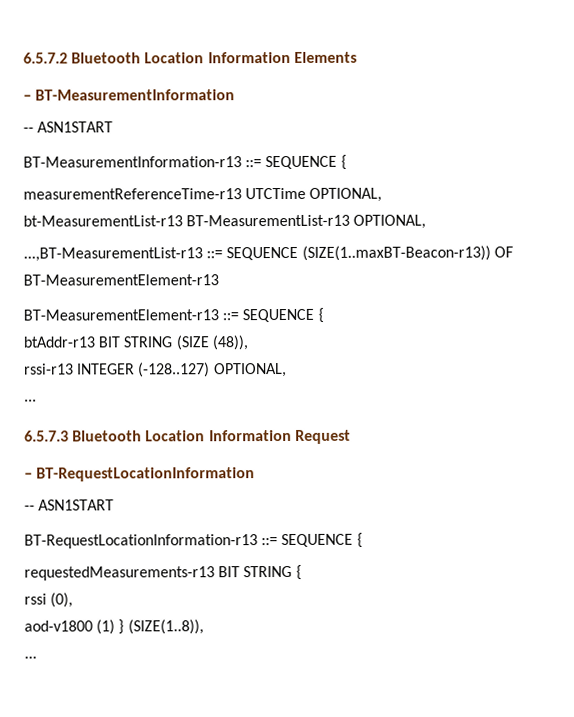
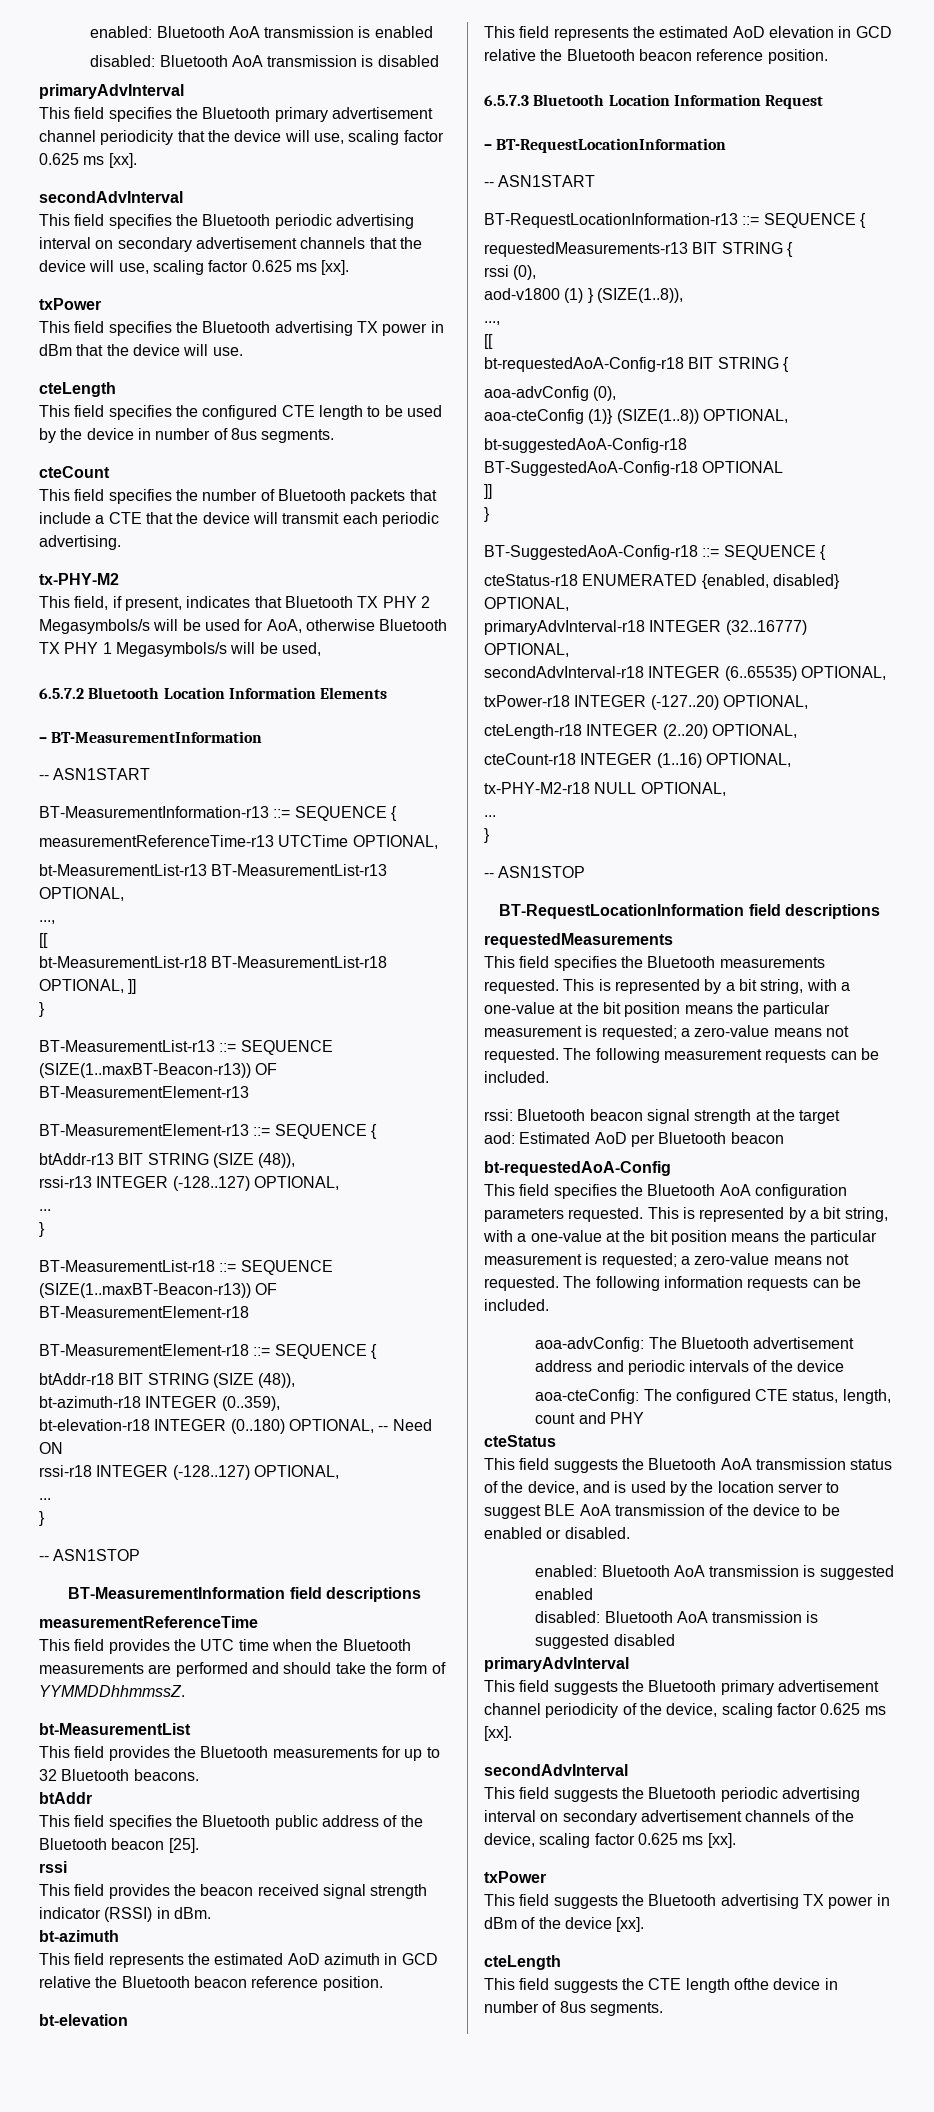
(23, 58) none -> [90,26,433,38] [90,55,439,67] [39,84,184,99] [39,107,433,122] [39,130,444,145] [39,153,137,168] [39,191,183,203] [39,214,414,229] [39,237,422,252] [39,260,350,275] [39,298,101,310] [39,321,444,336] [39,344,243,356] [39,382,116,397] [39,405,442,420] [39,428,335,443] [39,466,110,478] [39,489,437,504] [39,512,439,527] [39,535,121,550] [39,573,119,585] [39,596,430,611] [39,619,448,634] [39,642,321,657] enabled: Bluetooth AoA transmission is enabled // disabled: Bluetooth AoA transmission is disabled // primaryAdvInterval // This field specifies the Bluetooth primary advertisement channel periodicity that the device will use, scaling factor 0.625 ms [xx]. // secondAdvInterval // This field specifies the Bluetooth periodic advertising interval on secondary advertisement channels that the device will use, scaling factor 0.625 ms [xx]. // txPower // This field specifies the Bluetooth advertising TX power in dBm that the device will use. // cteLength // This field specifies the configured CTE length to be used by the device in number of 8us segments. // cteCount // This field specifies the number of Bluetooth packets that include a CTE that the device will transmit each periodic advertising. // tx-PHY-M2 // This field, if present, indicates that Bluetooth TX PHY 2 Megasymbols/s will be used for AoA, otherwise Bluetooth TX PHY 1 Megasymbols/s will be used, //
[23,247,203,262] ...,BT-MeasurementList-r13 -> [39,920,55,924] [39,933,48,948] [39,956,388,968] [39,979,137,994] [39,1002,45,1017] [39,1040,215,1052] ..., // [[ // bt-MeasurementList-r18 BT-MeasurementList-r18 OPTIONAL, ]] // } // BT-MeasurementList-r13
(37, 400) none -> [39,1222,45,1237] [39,1260,333,1275] [39,1283,278,1298] [39,1306,249,1318] [39,1344,377,1359] [39,1373,296,1388] [39,1396,280,1411] [39,1419,432,1434] [39,1442,63,1454] [39,1465,339,1480] [39,1498,51,1500] [39,1511,45,1526] [39,1549,141,1561] [68,1587,421,1602] [39,1616,258,1628] [39,1639,411,1654] [39,1662,446,1677] [39,1685,185,1697] [39,1723,191,1735] [39,1746,440,1761] [39,1769,199,1781] [39,1792,92,1804] [39,1815,423,1830] [39,1838,199,1853] [39,1861,67,1873] [39,1884,428,1899] [39,1907,211,1922] [39,1930,119,1942] [39,1953,438,1968] [39,1976,383,1991] [39,2014,128,2026] [484,26,892,41] [484,49,828,64] // } // BT-MeasurementList-r18 ::= SEQUENCE (SIZE(1..maxBT-Beacon-r13)) OF BT-MeasurementElement-r18 // BT-MeasurementElement-r18 ::= SEQUENCE { // btAddr-r18 BIT STRING (SIZE (48)), // bt-azimuth-r18 INTEGER (0..359), // bt-elevation-r18 INTEGER (0..180) OPTIONAL, -- Need ON // rssi-r18 INTEGER (-128..127) OPTIONAL, // ... // } // -- ASN1STOP // BT-MeasurementInformation field descriptions // measurementReferenceTime // This field provides the UTC time when the Bluetooth measurements are performed and should take the form of YYMMDDhhmmssZ. // bt-MeasurementList // This field provides the Bluetooth measurements for up to 32 Bluetooth beacons. // btAddr // This field specifies the Bluetooth public address of the Bluetooth beacon [25]. // rssi // This field provides the beacon received signal strength indicator (RSSI) in dBm. // bt-azimuth // This field represents the estimated AoD azimuth in GCD relative the Bluetooth beacon reference position. // bt-elevation // This field represents the estimated AoD elevation in GCD relative the Bluetooth beacon reference position.
[24,656,37,659] ... -> [484,321,500,325] [484,334,493,349] [484,357,789,372] [484,386,617,401] [484,409,788,424] [484,438,687,453] [484,461,784,476] [484,484,492,499] [484,507,490,522] [484,545,826,560] [484,574,840,589] [484,597,569,611] [484,620,807,635] [484,643,569,657] [484,666,886,681] [484,695,808,710] [484,724,797,739] [484,753,791,768] [484,782,726,796] [484,815,496,817] [484,828,490,843] [484,866,586,878] [499,904,880,919] [484,933,673,948] [484,956,825,971] [484,979,850,994] [484,1002,831,1017] [484,1025,849,1040] [484,1048,879,1063] [484,1071,549,1083] [484,1109,841,1124] [484,1132,784,1147] [484,1161,671,1176] [484,1184,847,1199] [484,1207,888,1222] [483,1230,877,1245] [484,1253,849,1268] [484,1276,861,1291] [484,1299,549,1311] [535,1337,855,1352] [535,1360,845,1375] [535,1389,891,1404] [535,1412,644,1424] [484,1435,556,1447] [484,1458,893,1473] [484,1481,840,1496] [484,1504,840,1519] [484,1527,630,1539] [535,1565,894,1580] [535,1588,594,1600] [535,1611,819,1623] [535,1634,675,1649] [484,1657,629,1672] [484,1680,879,1695] [484,1703,886,1718] [484,1726,512,1741] [484,1764,628,1776] [484,1787,860,1802] [484,1810,854,1825] [484,1833,736,1848] [484,1871,546,1883] [484,1894,890,1909] [484,1917,645,1932] [484,1955,561,1970] [484,1978,838,1993] [484,2001,663,2016] ..., // [[ // bt-requestedAoA-Config-r18 BIT STRING { // aoa-advConfig (0), // aoa-cteConfig (1)} (SIZE(1..8)) OPTIONAL, // bt-suggestedAoA-Config-r18 BT-SuggestedAoA-Config-r18 OPTIONAL // ]] // } // BT-SuggestedAoA-Config-r18 ::= SEQUENCE { // cteStatus-r18 ENUMERATED {enabled, disabled} OPTIONAL, // primaryAdvInterval-r18 INTEGER (32..16777) OPTIONAL, // secondAdvInterval-r18 INTEGER (6..65535) OPTIONAL, // txPower-r18 INTEGER (-127..20) OPTIONAL, // cteLength-r18 INTEGER (2..20) OPTIONAL, // cteCount-r18 INTEGER (1..16) OPTIONAL, // tx-PHY-M2-r18 NULL OPTIONAL, // ... // } // -- ASN1STOP // BT-RequestLocationInformation field descriptions // requestedMeasurements // This field specifies the Bluetooth measurements requested. This is represented by a bit string, with a one-value at the bit position means the particular measurement is requested; a zero-value means not requested. The following measurement requests can be included. // rssi: Bluetooth beacon signal strength at the target // aod: Estimated AoD per Bluetooth beacon // bt-requestedAoA-Config // This field specifies the Bluetooth AoA configuration parameters requested. This is represented by a bit string, with a one-value at the bit position means the particular measurement is requested; a zero-value means not requested. The following information requests can be included. // aoa-advConfig: The Bluetooth advertisement address and periodic intervals of the device // aoa-cteConfig: The configured CTE status, length, count and PHY // cteStatus // This field suggests the Bluetooth AoA transmission status of the device, and is used by the location server to suggest BLE AoA transmission of the device to be enabled or disabled. // enabled: Bluetooth AoA transmission is suggested enabled // disabled: Bluetooth AoA transmission is suggested disabled // primaryAdvInterval // This field suggests the Bluetooth primary advertisement channel periodicity of the device, scaling factor 0.625 ms [xx]. // secondAdvInterval // This field suggests the Bluetooth periodic advertising interval on secondary advertisement channels of the device, scaling factor 0.625 ms [xx]. // txPower // This field suggests the Bluetooth advertising TX power in dBm of the device [xx]. // cteLength // This field suggests the CTE length ofthe device in number of 8us segments.

